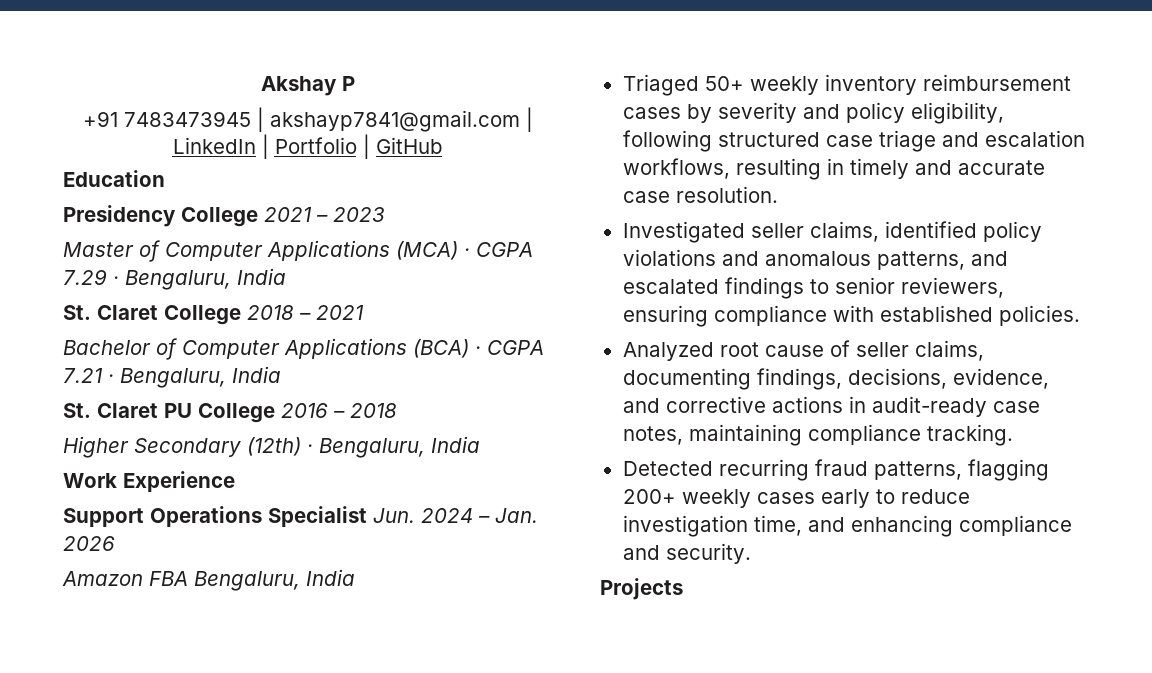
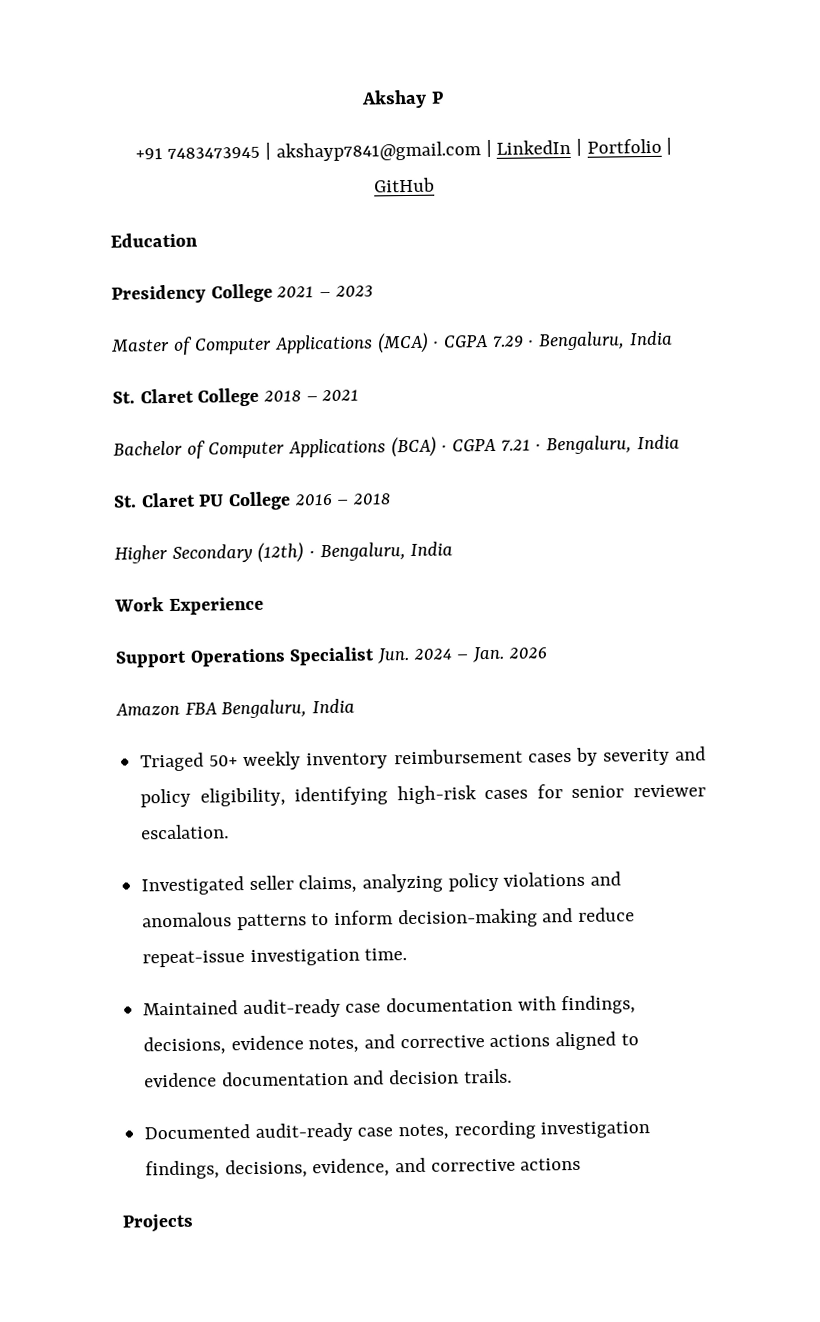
[622,130,1085,152] [622,158,1045,180] [622,186,778,203] following structured case triage and escalation workflows, resulting in timely and accurate case resolution. -> [294,784,706,806] [141,824,230,840] identifying high-risk cases for senior reviewer escalation.
[884,221,977,238] identified -> [362,873,444,893] analyzing
[876,251,1008,270] [622,277,1004,299] [622,305,1080,327] [622,340,984,361] [622,368,751,390] patterns, and escalated findings to senior reviewers, ensuring compliance with established policies. // Analyzed root cause of seller claims, documenting -> [236,907,636,931] [142,948,408,968] [143,995,637,1019] [143,1031,639,1056] [144,1068,512,1088] [144,1120,651,1142] patterns to inform decision-making and reduce repeat-issue investigation time. // Maintained audit-ready case documentation with findings, decisions, evidence notes, and corrective actions aligned to evidence documentation and decision trails. // Documented audit-ready case notes, recording investigation
[848,396,1040,417] [622,424,1013,446] [622,459,1049,481] [622,489,970,508] [622,515,1072,537] [622,543,751,564] in audit-ready case notes, maintaining compliance tracking. // Detected recurring fraud patterns, flagging 200+ weekly cases early to reduce investigation time, and enhancing compliance and security. -> (582, 1164) none

